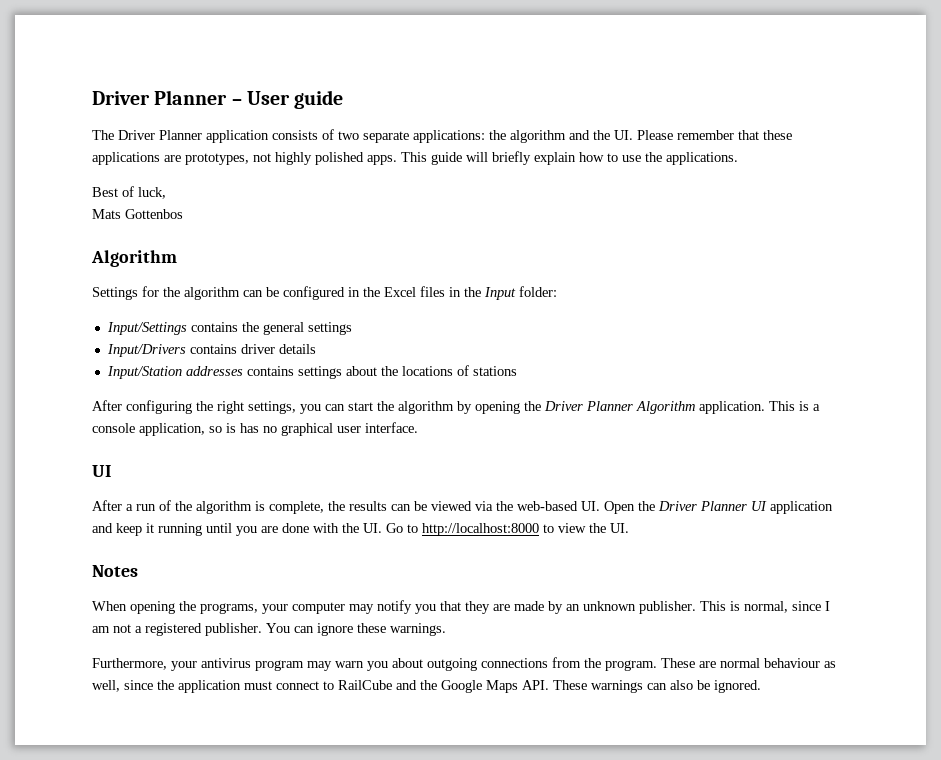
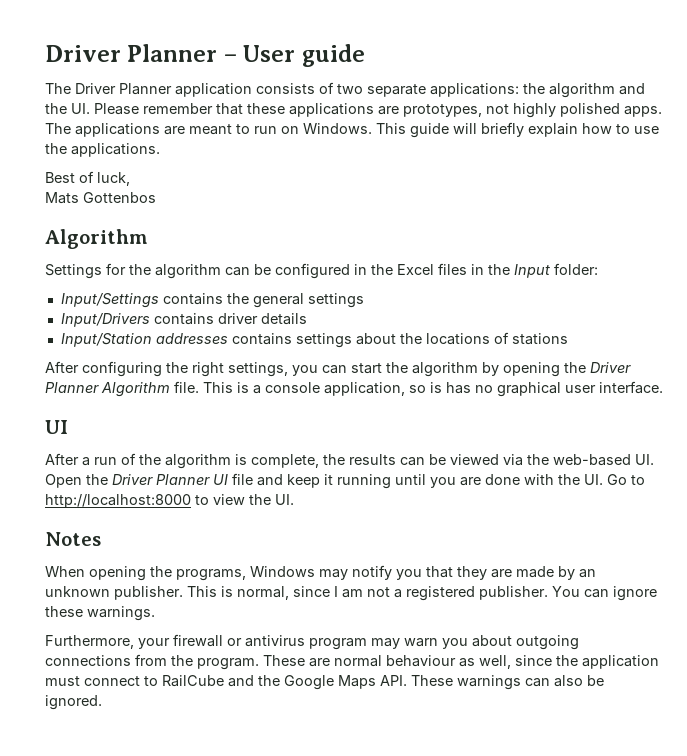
(397, 160) none -> [45,123,372,137] The applications are meant to run on Windows.
[699,401,765,414] application. -> [174,381,199,393] file.
[770,501,833,514] application -> [232,473,253,485] file
[262,602,345,614] your computer -> [250,566,315,577] Windows
(197, 666) none -> [173,634,242,647] firewall or

